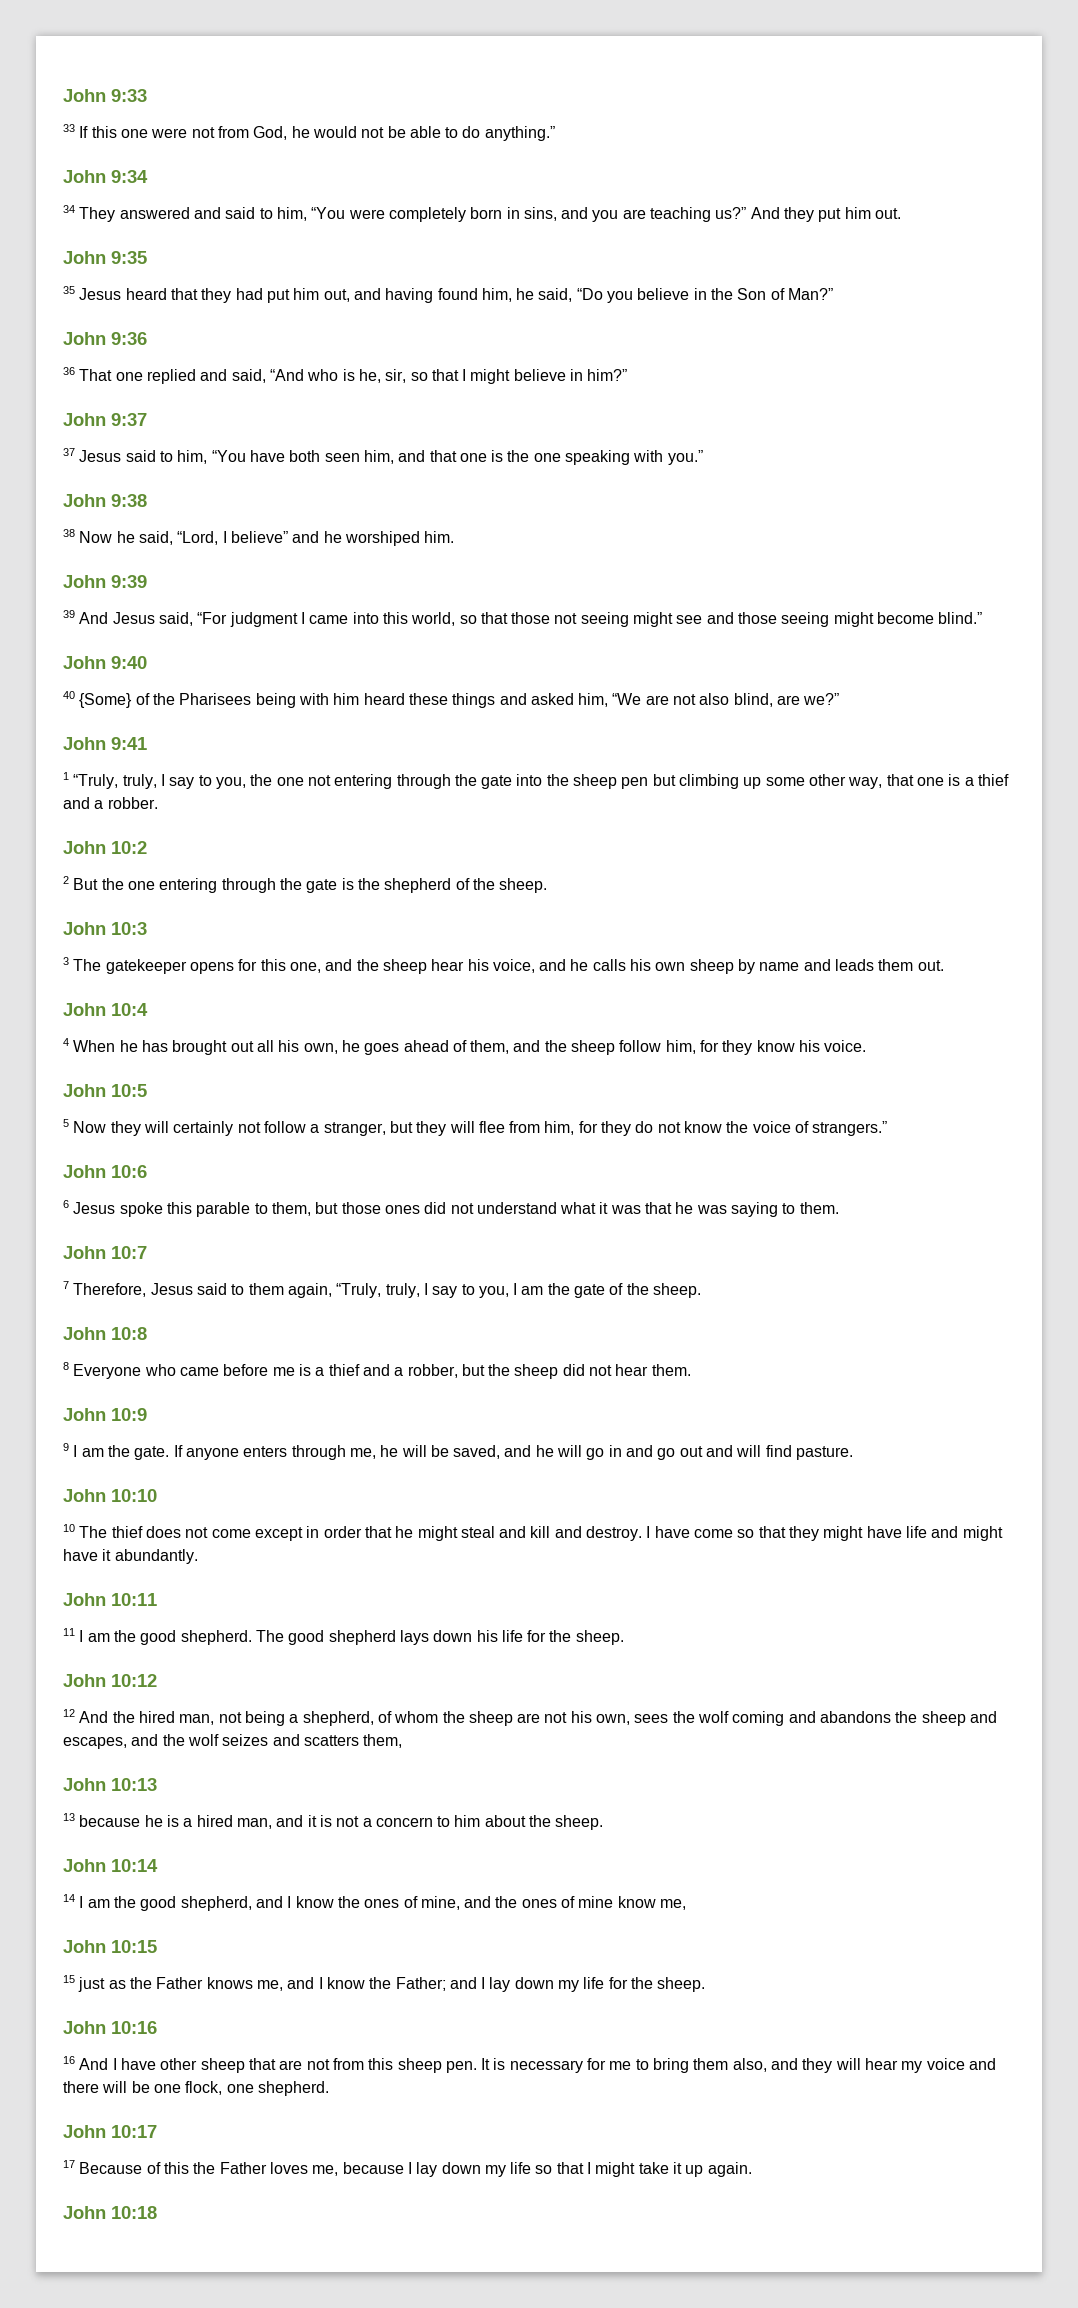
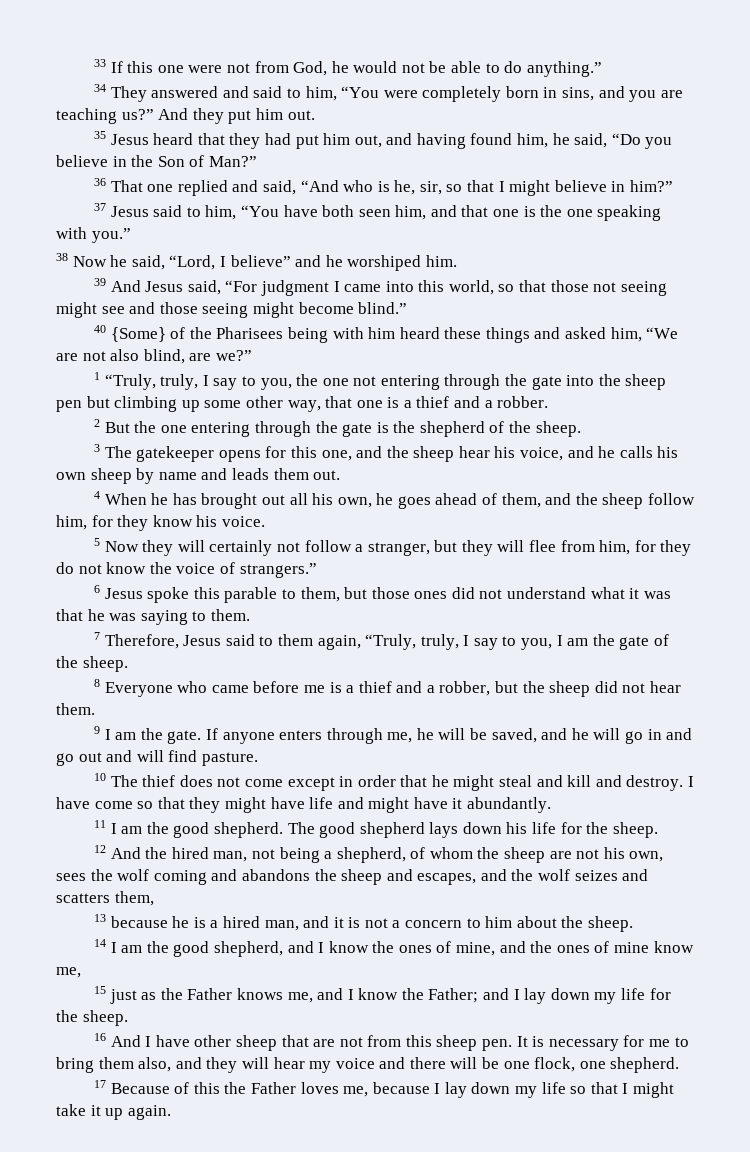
[63,89,147,102] John 9:33 // -> (93, 63) none
[63,170,148,183] // John 9:34 -> (602, 69) none
[63,251,147,264] // John 9:35 -> (315, 115) none
[63,332,147,345] // John 9:36 -> (257, 161) none
[63,413,147,426] // John 9:37 -> (673, 186) none
[63,494,147,507] // John 9:38 -> (131, 235) none
[63,575,147,588] // John 9:39 -> (457, 261) none
[63,656,147,669] // John 9:40 -> (408, 308) none
[63,737,147,750] // John 9:41 -> (252, 355) none
[63,841,147,854] // John 10:2 -> (549, 402) none
[63,922,147,935] // John 10:3 -> (581, 429) none
[63,1003,148,1016] // John 10:4 -> (341, 475) none
[63,1084,147,1097] // John 10:5 -> (265, 521) none
[63,1165,147,1178] // John 10:6 -> (317, 570) none
[63,1246,147,1259] // John 10:7 -> (250, 615) none
[63,1327,147,1340] // John 10:8 -> (128, 664) none
[63,1408,147,1421] // John 10:9 -> (95, 709) none
[63,1489,157,1502] // John 10:10 -> (258, 759) none
[63,1593,157,1606] // John 10:11 -> (552, 805) none
[63,1674,157,1687] // John 10:12 -> (658, 830) none
[63,1778,157,1791] // John 10:13 -> (154, 898) none
[63,1859,158,1872] // John 10:14 -> (633, 924) none
[63,1940,157,1953] // John 10:15 -> (81, 972) none
[63,2021,157,2034] // John 10:16 -> (128, 1018) none
[63,2125,157,2138] // John 10:17 -> (680, 1065) none
[63,2206,157,2219] // John 10:18 -> (171, 1112) none

